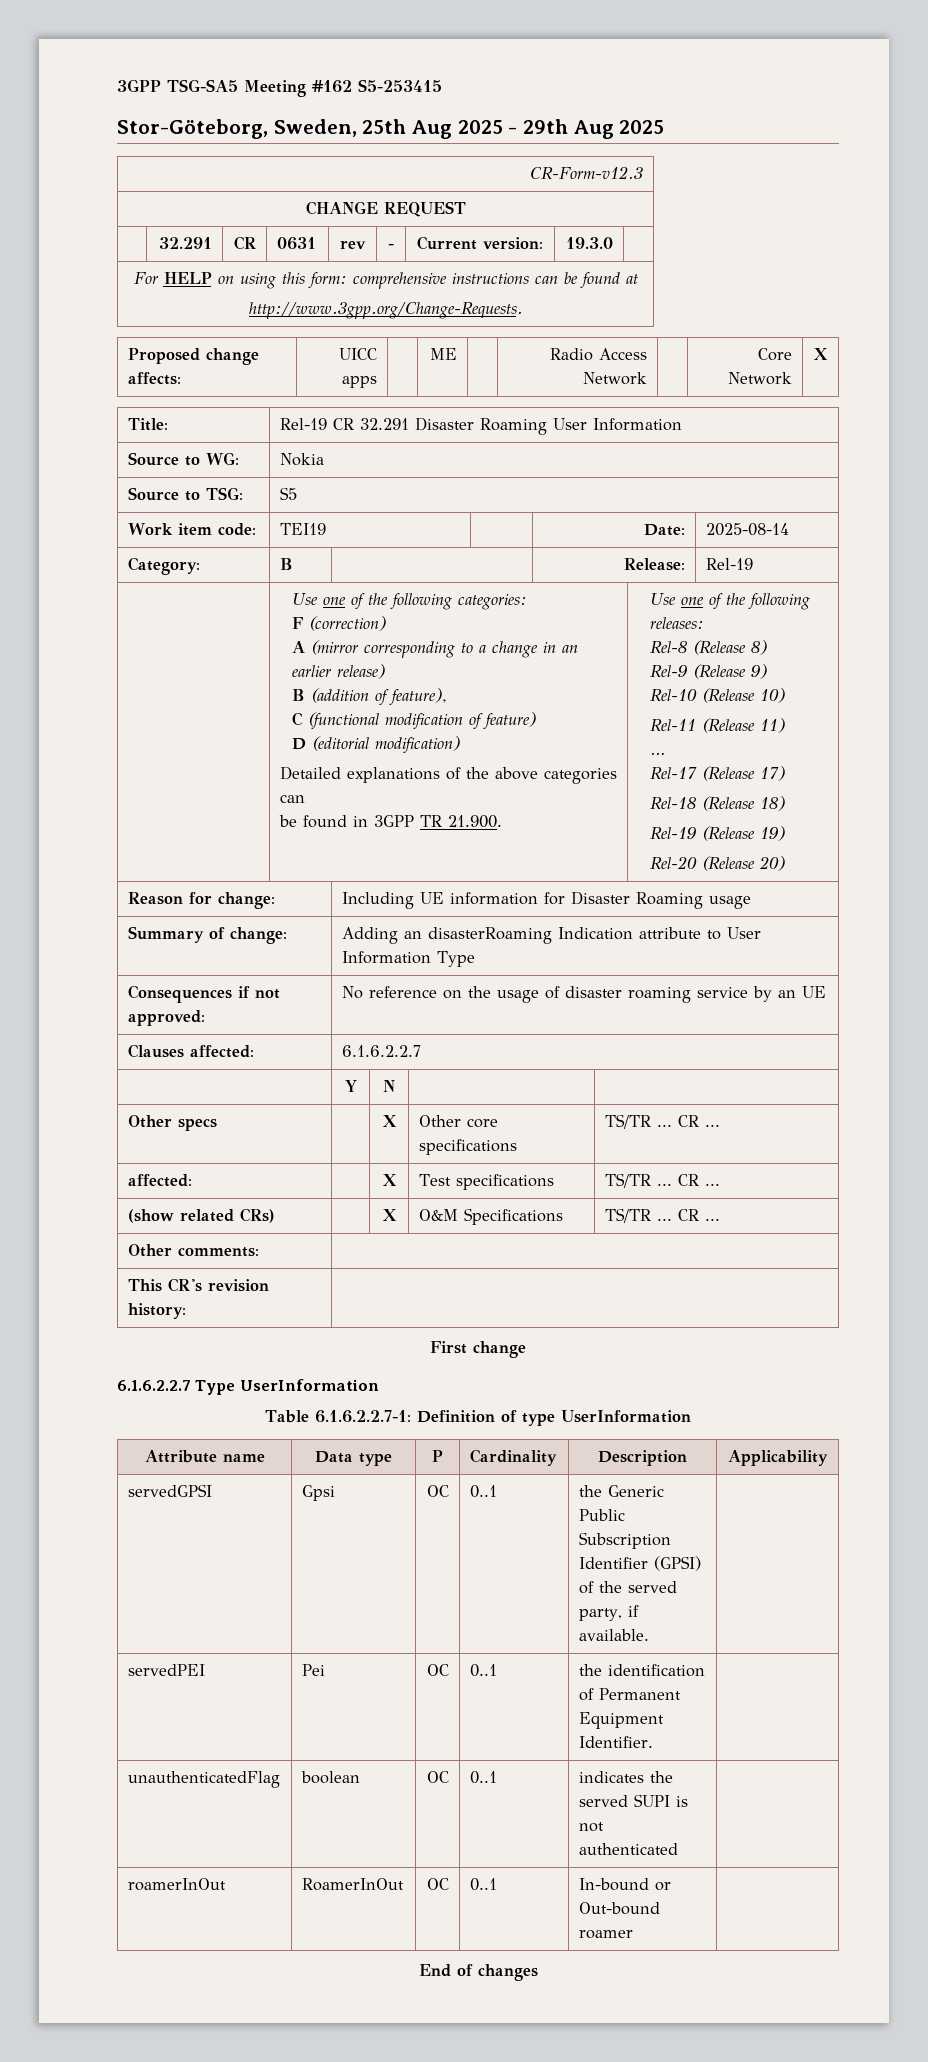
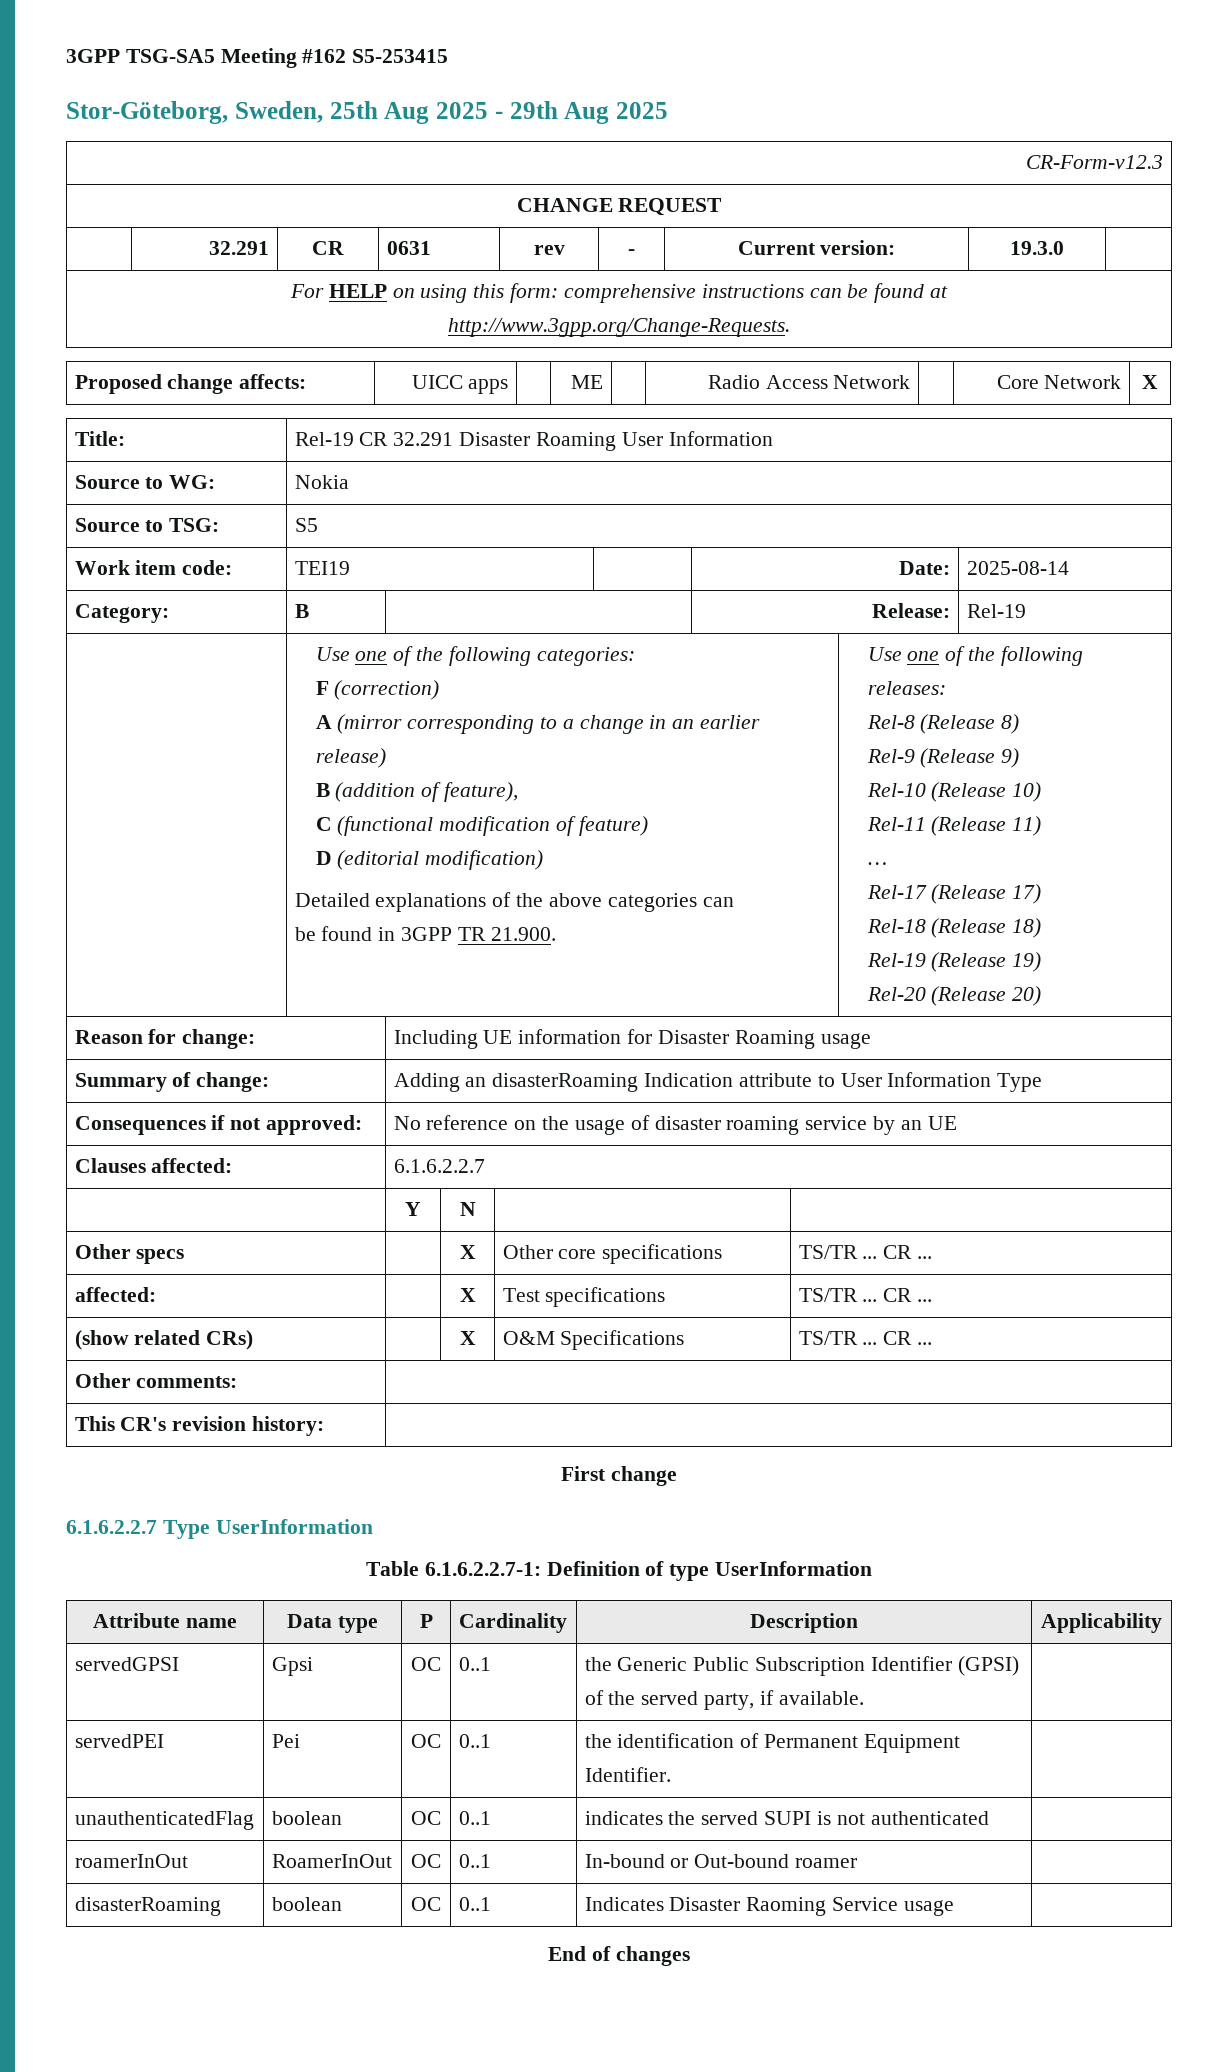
(633, 1934) none -> [74,1897,221,1916] [271,1897,342,1911] [411,1897,441,1911] [458,1897,491,1911] [584,1897,954,1916] // disasterRoaming | boolean | OC | 0..1 | Indicates Disaster Raoming Service usage |

